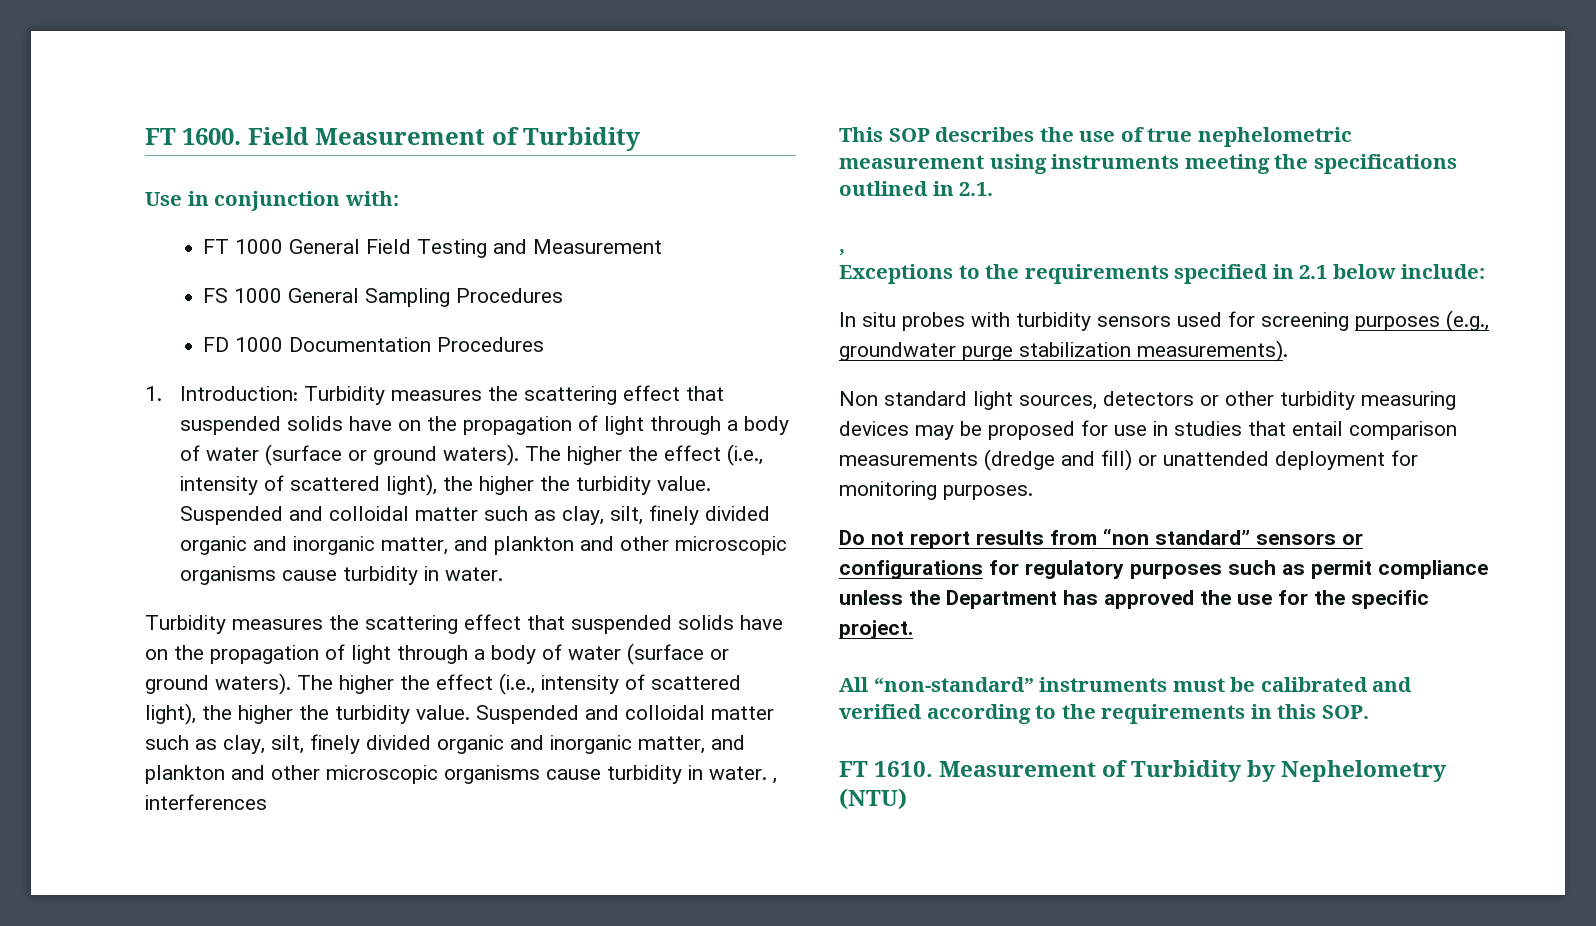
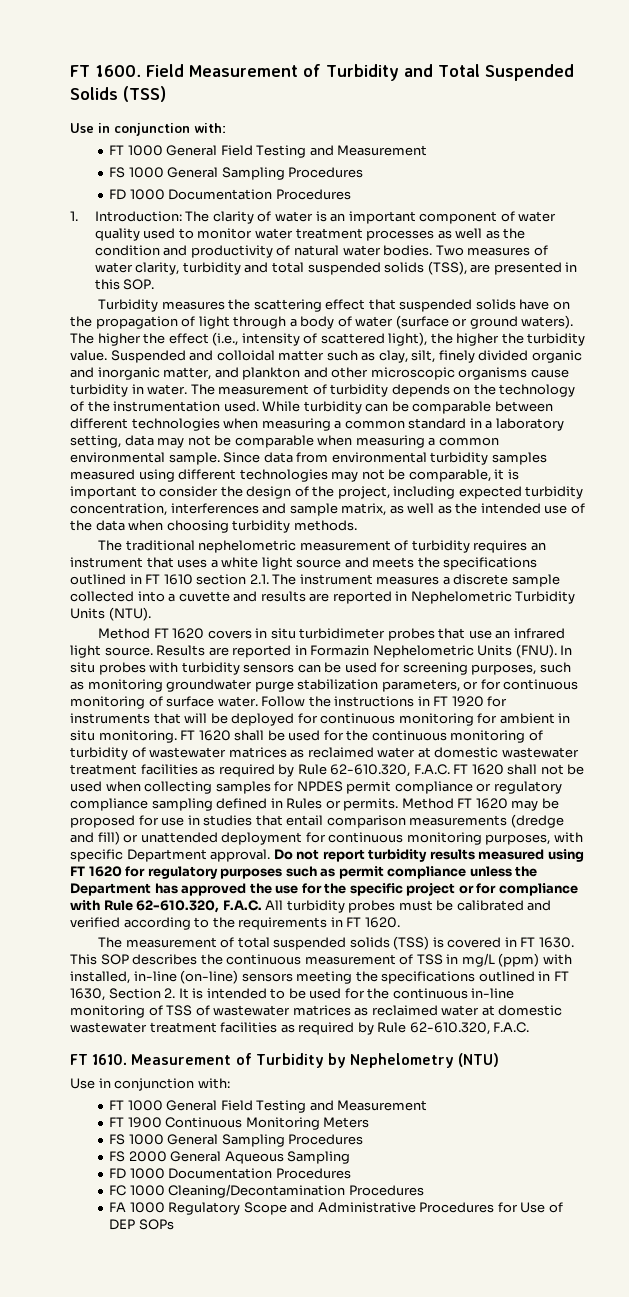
(641, 139) none -> [403,64,574,81] [70,86,166,102] and Total Suspended Solids (TSS)
[304,385,725,405] [180,415,790,435] [180,444,764,466] [180,474,712,496] [180,505,771,525] [180,536,788,555] [180,566,504,585] Turbidity measures the scattering effect that suspended solids have on the propagation of light through a body of water (surface or ground waters). The higher the effect (i.e., intensity of scattered light), the higher the turbidity value. Suspended and colloidal matter such as clay, silt, finely divided organic and inorganic matter, and plankton and other microscopic organisms cause turbidity in water. -> [185,211,557,224] [94,228,526,241] [94,245,548,258] [94,261,578,275] [94,279,155,290] The clarity of water is an important component of water quality used to monitor water treatment processes as well as the condition and productivity of natural water bodies. Two measures of water clarity, turbidity and total suspended solids (TSS), are presented in this SOP.
[772,778,777,784] [145,794,267,810] [839,127,1352,147] [839,154,1457,174] [839,181,994,196] [839,249,845,256] [839,264,1486,284] , interferences // This SOP describes the use of true nephelometric measurement using instruments meeting the specifications outlined in 2.1. // , // Exceptions to the requirements specified in 2.1 below include: // -> [190,384,576,397] [70,401,553,414] [70,418,564,431] [70,435,499,448] [70,452,547,465] [70,469,519,482] [70,486,584,499] [70,503,585,516] [70,520,357,533] [97,540,546,553] [70,557,538,570] [70,574,560,587] [70,591,576,604] [70,607,151,621] [97,628,565,641] [70,644,557,658] The measurement of turbidity depends on the technology of the instrumentation used. While turbidity can be comparable between different technologies when measuring a common standard in a laboratory setting, data may not be comparable when measuring a common environmental sample. Since data from environmental turbidity samples measured using different technologies may not be comparable, it is important to consider the design of the project, including expected turbidity concentration, interferences and sample matrix, as well as the intended use of the data when choosing turbidity methods. // The traditional nephelometric measurement of turbidity requires an instrument that uses a white light source and meets the specifications outlined in FT 1610 section 2.1. The instrument measures a discrete sample collected into a cuvette and results are reported in Nephelometric Turbidity Units (NTU). // Method FT 1620 covers in situ turbidimeter probes that use an infrared light source. Results are reported in Formazin Nephelometric Units (FNU).
(1171, 321) none -> [297,662,342,673] can be
[1355,310,1489,332] [839,340,1288,362] [839,391,1456,410] [839,421,909,436] purposes (e.g., groundwater purge stabilization measurements). // Non standard light sources, detectors or other turbidity measuring devices -> [471,662,571,675] [70,679,579,692] [70,696,508,709] [70,713,571,726] [70,730,543,743] [70,747,579,760] [70,764,585,777] [70,781,562,794] [70,798,508,811] purposes, such as monitoring groundwater purge stabilization parameters, or for continuous monitoring of surface water. Follow the instructions in FT 1920 for instruments that will be deployed for continuous monitoring for ambient in situ monitoring. FT 1620 shall be used for the continuous monitoring of turbidity of wastewater matrices as reclaimed water at domestic wastewater treatment facilities as required by Rule 62-610.320, F.A.C. FT 1620 shall not be used when collecting samples for NPDES permit compliance or regulatory compliance sampling defined in Rules or permits. Method FT 1620
[839,481,1033,500] [839,528,1363,549] [839,560,983,579] monitoring purposes. // Do not report results from “non standard” sensors or configurations -> [328,832,583,845] [70,849,584,862] [70,866,122,877] continuous monitoring purposes, with specific Department approval. Do not report turbidity results measured using FT 1620
[839,620,913,639] [839,677,1168,692] project. // All “non-standard” instruments -> [406,882,578,896] [70,900,396,913] project or for compliance with Rule 62-610.320, F.A.C. All turbidity probes
[1277,704,1369,719] this SOP. -> [346,917,400,928] [97,936,574,950] [70,953,572,967] [70,970,569,984] [70,988,515,1001] [70,1005,563,1018] [70,1022,530,1035] FT 1620. // The measurement of total suspended solids (TSS) is covered in FT 1630. This SOP describes the continuous measurement of TSS in mg/L (ppm) with installed, in-line (on-line) sensors meeting the specifications outlined in FT 1630, Section 2. It is intended to be used for the continuous in-line monitoring of TSS of wastewater matrices as reclaimed water at domestic wastewater treatment facilities as required by Rule 62-610.320, F.A.C.
(907, 799) none -> [70,1078,230,1091] [109,1100,428,1113] [109,1117,370,1130] [109,1134,364,1147] [109,1151,351,1164] [109,1168,351,1179] [109,1184,424,1198] [109,1202,563,1215] [109,1219,174,1230] // Use in conjunction with: // FT 1000 General Field Testing and Measurement // FT 1900 Continuous Monitoring Meters // FS 1000 General Sampling Procedures // FS 2000 General Aqueous Sampling // FD 1000 Documentation Procedures // FC 1000 Cleaning/Decontamination Procedures // FA 1000 Regulatory Scope and Administrative Procedures for Use of DEP SOPs

